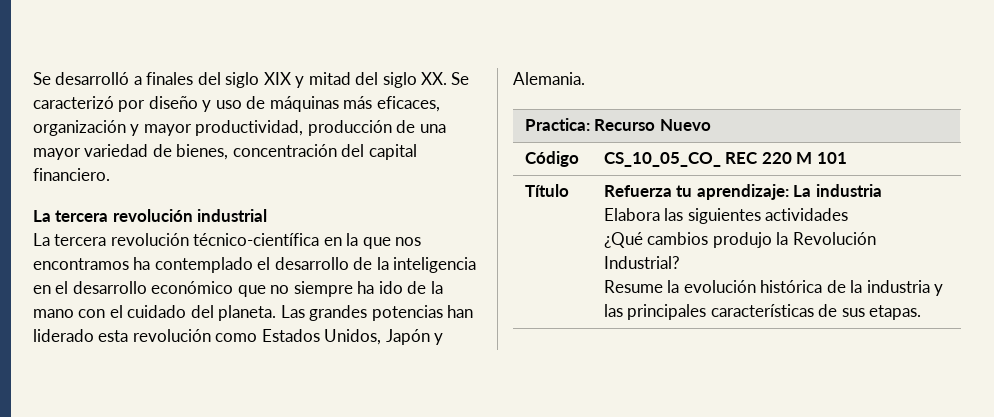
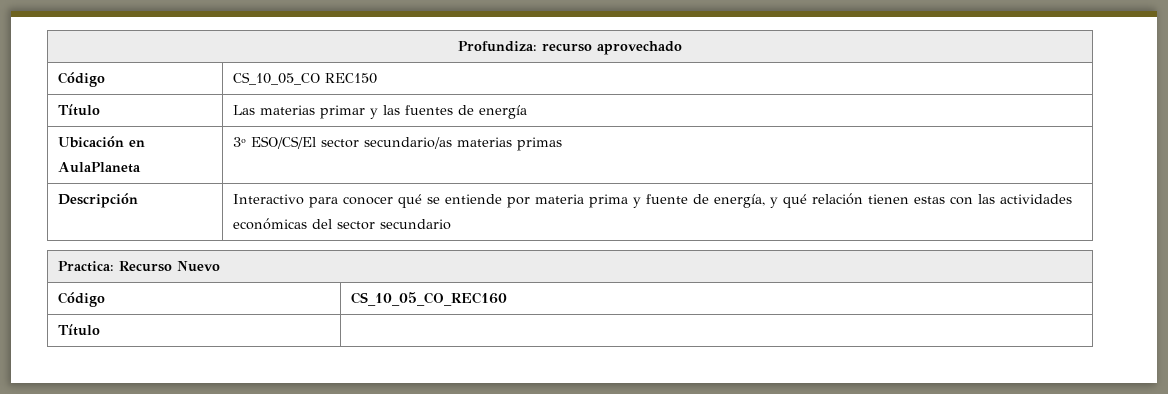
[33,72,470,88] [33,96,440,112] [33,120,446,136] [33,144,417,160] [33,168,110,181] [33,209,268,222] [33,233,422,249] [33,257,477,273] [33,281,443,297] [33,305,474,321] [33,329,444,345] [513,72,585,85] [525,118,711,131] [525,151,580,167] [604,152,847,167] [525,184,570,197] [604,184,882,200] [604,208,849,224] [604,232,876,248] [604,256,681,269] [604,280,944,296] [604,304,922,320] Se desarrolló a finales del siglo XIX y mitad del siglo XX. Se caracterizó por diseño y uso de máquinas más eficaces, organización y mayor productividad, producción de una mayor variedad de bienes, concentración del capital financiero. // La tercera revolución industrial // La tercera revolución técnico-científica en la que nos encontramos ha contemplado el desarrollo de la inteligencia en el desarrollo económico que no siempre ha ido de la mano con el cuidado del planeta. Las grandes potencias han liderado esta revolución como Estados Unidos, Japón y Alemania. // Practica: Recurso Nuevo // Código | CS_10_05_CO_ REC 220 M 101 // Título | Refuerza tu aprendizaje: La industria // Elabora las siguientes actividades // ¿Qué cambios produjo la Revolución Industrial? // Resume la evolución histórica de la industria y las principales características de sus etapas. -> [458,41,682,55] [57,72,105,87] [232,72,377,85] [57,104,100,116] [232,105,527,119] [57,136,145,148] [57,162,141,173] [232,136,562,151] [57,193,138,208] [232,193,1072,208] [232,218,451,230] [57,261,220,272] [57,292,105,307] [350,292,507,306] [57,324,100,336] Profundiza: recurso aprovechado // Código | CS_10_05_CO REC150 // Título | Las materias primar y las fuentes de energía // Ubicación en AulaPlaneta | 3º ESO/CS/El sector secundario/as materias primas // Descripción | Interactivo para conocer qué se entiende por materia prima y fuente de energía, y qué relación tienen estas con las actividades económicas del sector secundario // Practica: Recurso Nuevo // Código | CS_10_05_CO_REC160 // Título |

